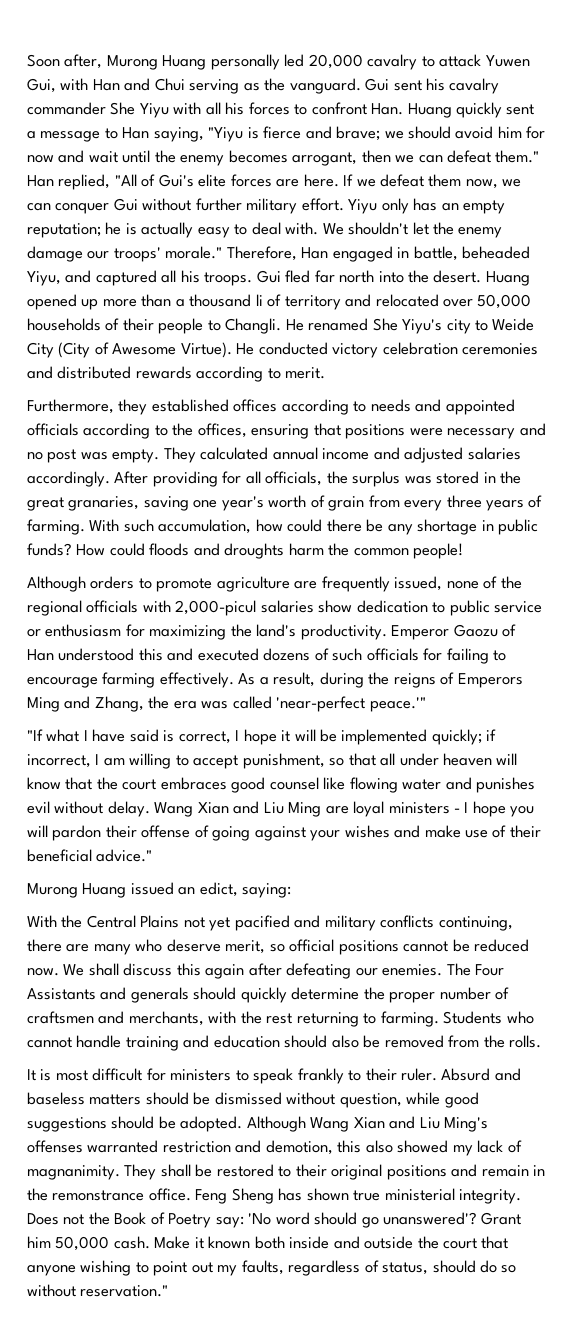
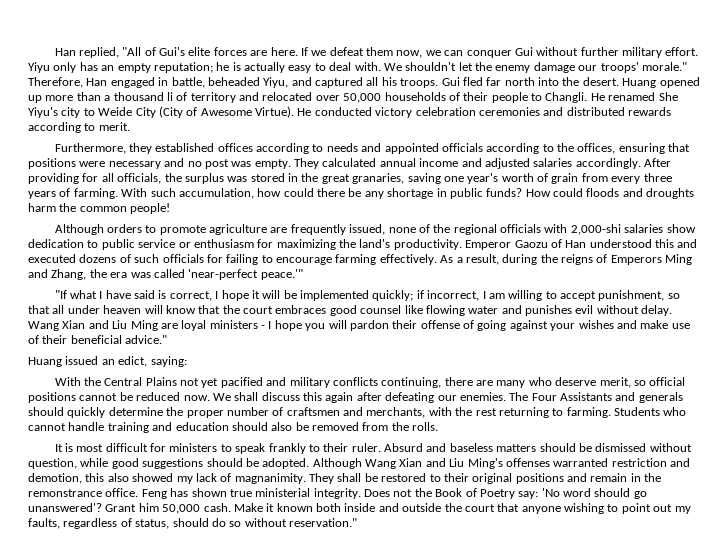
[27,54,530,70] [27,78,500,94] [27,102,535,118] [27,126,546,142] [27,150,540,166] Soon after, Murong Huang personally led 20,000 cavalry to attack Yuwen Gui, with Han and Chui serving as the vanguard. Gui sent his cavalry commander She Yiyu with all his forces to confront Han. Huang quickly sent a message to Han saying, "Yiyu is fierce and brave; we should avoid him for now and wait until the enemy becomes arrogant, then we can defeat them." -> (54, 52) none
[175,600,257,616] 2,000-picul -> [570,224,621,235] 2,000-shi
[27,883,78,898] Murong -> (168, 339) none
[231,1188,274,1204] Sheng -> (167, 494) none

